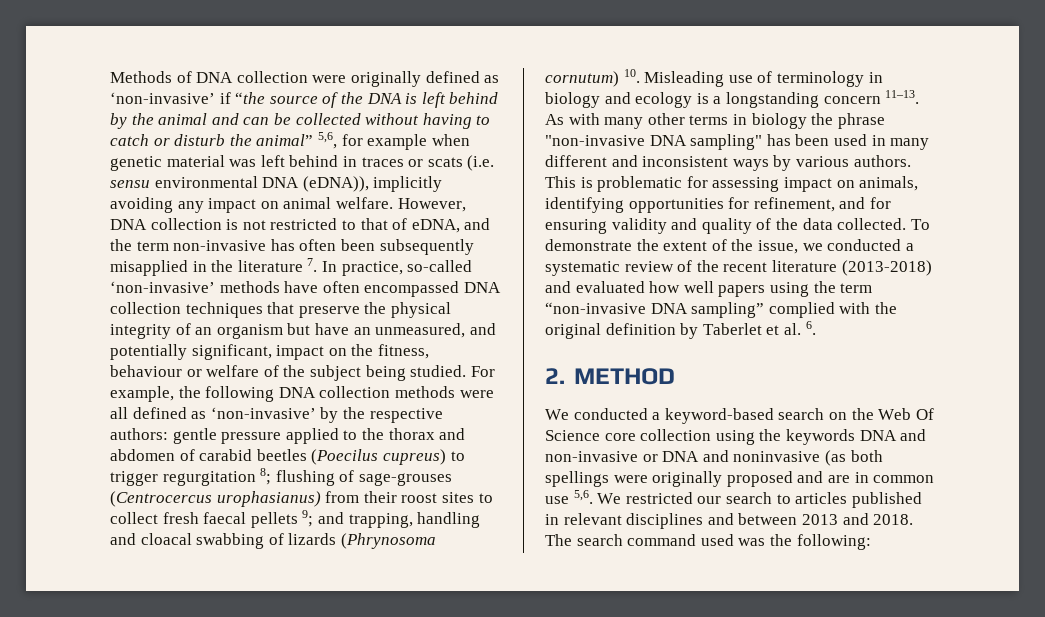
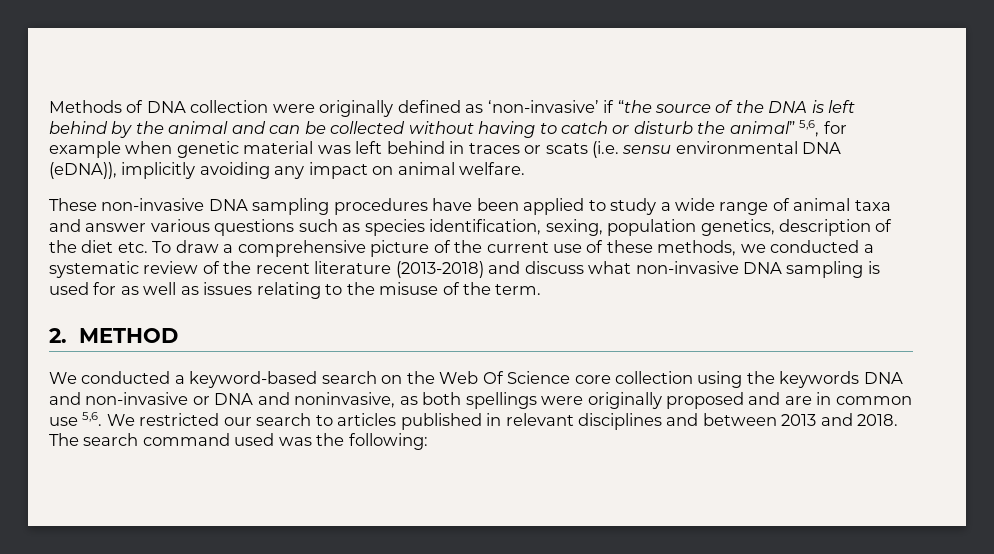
[397,198,466,212] [110,218,491,233] [110,239,474,255] [110,258,473,276] [110,281,501,297] [110,302,451,318] [110,323,496,339] [110,344,429,360] [110,365,495,381] [110,386,494,402] [110,407,443,423] [110,428,466,444] [110,449,465,465] [110,468,452,486] [110,491,493,507] [110,510,481,528] [110,533,436,549] [545,69,883,87] [545,90,920,108] [545,113,885,129] [545,134,930,150] [545,155,911,171] [545,176,919,192] [545,197,891,213] [545,218,930,234] [545,239,798,254] However, DNA collection is not restricted to that of eDNA, and the term non-invasive has often been subsequently misapplied in the literature 7. In practice, so-called ‘non-invasive’ methods have often encompassed DNA collection techniques that preserve the physical integrity of an organism but have an unmeasured, and potentially significant, impact on the fitness, behaviour or welfare of the subject being studied. For example, the following DNA collection methods were all defined as ‘non-invasive’ by the respective authors: gentle pressure applied to the thorax and abdomen of carabid beetles (Poecilus cupreus) to trigger regurgitation 8; flushing of sage-grouses (Centrocercus urophasianus) from their roost sites to collect fresh faecal pellets 9; and trapping, handling and cloacal swabbing of lizards (Phrynosoma cornutum) 10. Misleading use of terminology in biology and ecology is a longstanding concern 11–13. As with many other terms in biology the phrase "non-invasive DNA sampling" has been used in many different and inconsistent ways by various authors. This is problematic for assessing impact on animals, identifying opportunities for refinement, and for ensuring validity and quality of the data collected. To demonstrate the extent of the issue, -> [49,198,891,215] [49,219,893,236] [49,240,737,257] // These non-invasive DNA sampling procedures have been applied to study a wide range of animal taxa and answer various questions such as species identification, sexing, population genetics, description of the diet etc. To draw a comprehensive picture of the current use of these methods,
[575,281,873,297] [545,302,897,318] [545,321,816,339] evaluated how well papers using the term “non-invasive DNA sampling” complied with the original definition by Taberlet et al. 6. -> [524,261,880,278] [49,282,542,299] discuss what non-invasive DNA sampling is used for as well as issues relating to the misuse of the term.
[733,450,846,466] noninvasive (as -> [294,392,418,408] noninvasive, as

